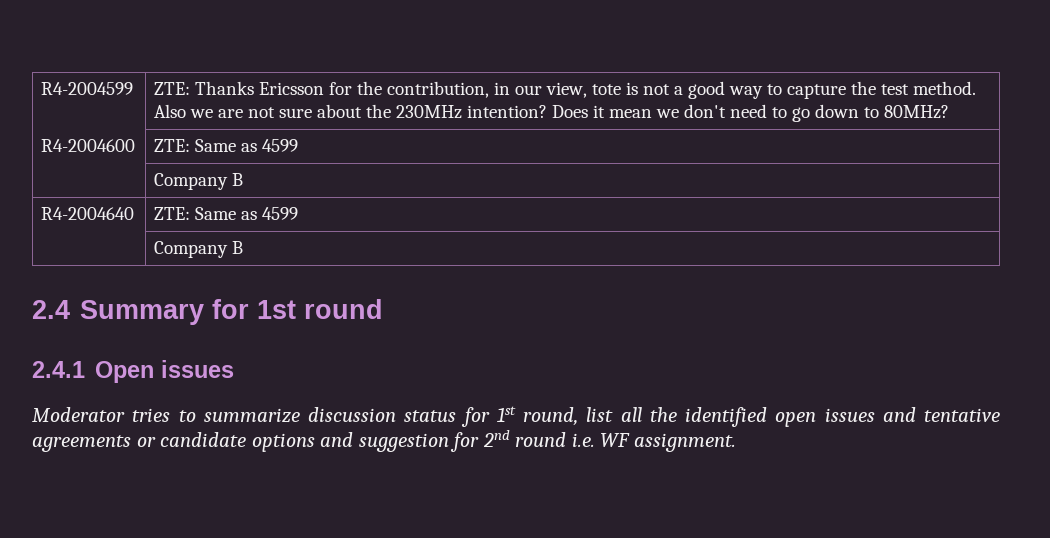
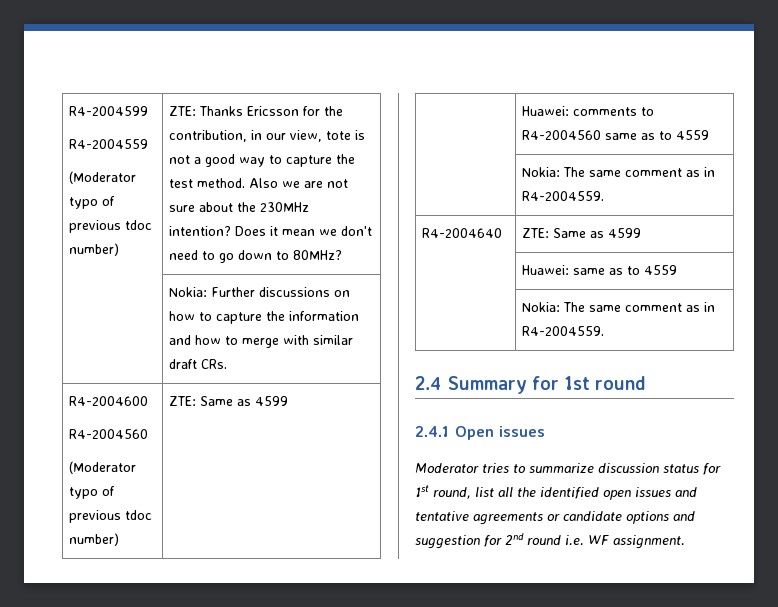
(134, 88) none -> [68,139,148,149] [68,171,136,184] [68,196,115,209] [68,220,152,233] [68,243,119,256] // R4-2004559 // (Moderator typo of previous tdoc number)
[41,139,136,152] [154,139,299,152] [154,173,244,190] R4-2004600 | ZTE: Same as 4599 // | Company B -> [168,287,350,297] [168,311,359,324] [168,335,353,348] [168,359,227,369] [68,396,148,406] [68,429,148,439] [68,461,136,474] [68,486,115,499] [68,510,152,523] [68,533,119,546] [168,396,288,406] [521,106,654,116] [521,130,709,140] [521,167,715,177] [521,191,604,201] | Nokia: Further discussions on how to capture the information and how to merge with similar draft CRs. // R4-2004600 // R4-2004560 // (Moderator typo of previous tdoc number) | ZTE: Same as 4599 // | Huawei: comments to R4-2004560 same as to 4559 // | Nokia: The same comment as in R4-2004559.
[154,241,244,258] Company B -> [521,265,677,275] [521,302,715,312] [521,326,604,336] Huawei: same as to 4559 // | Nokia: The same comment as in R4-2004559.

